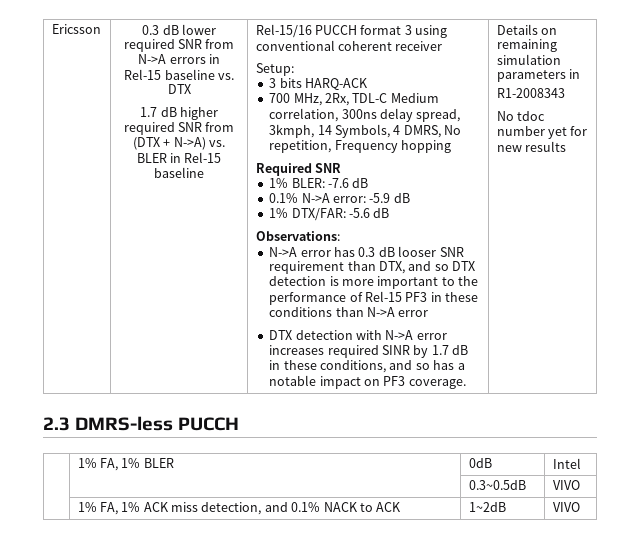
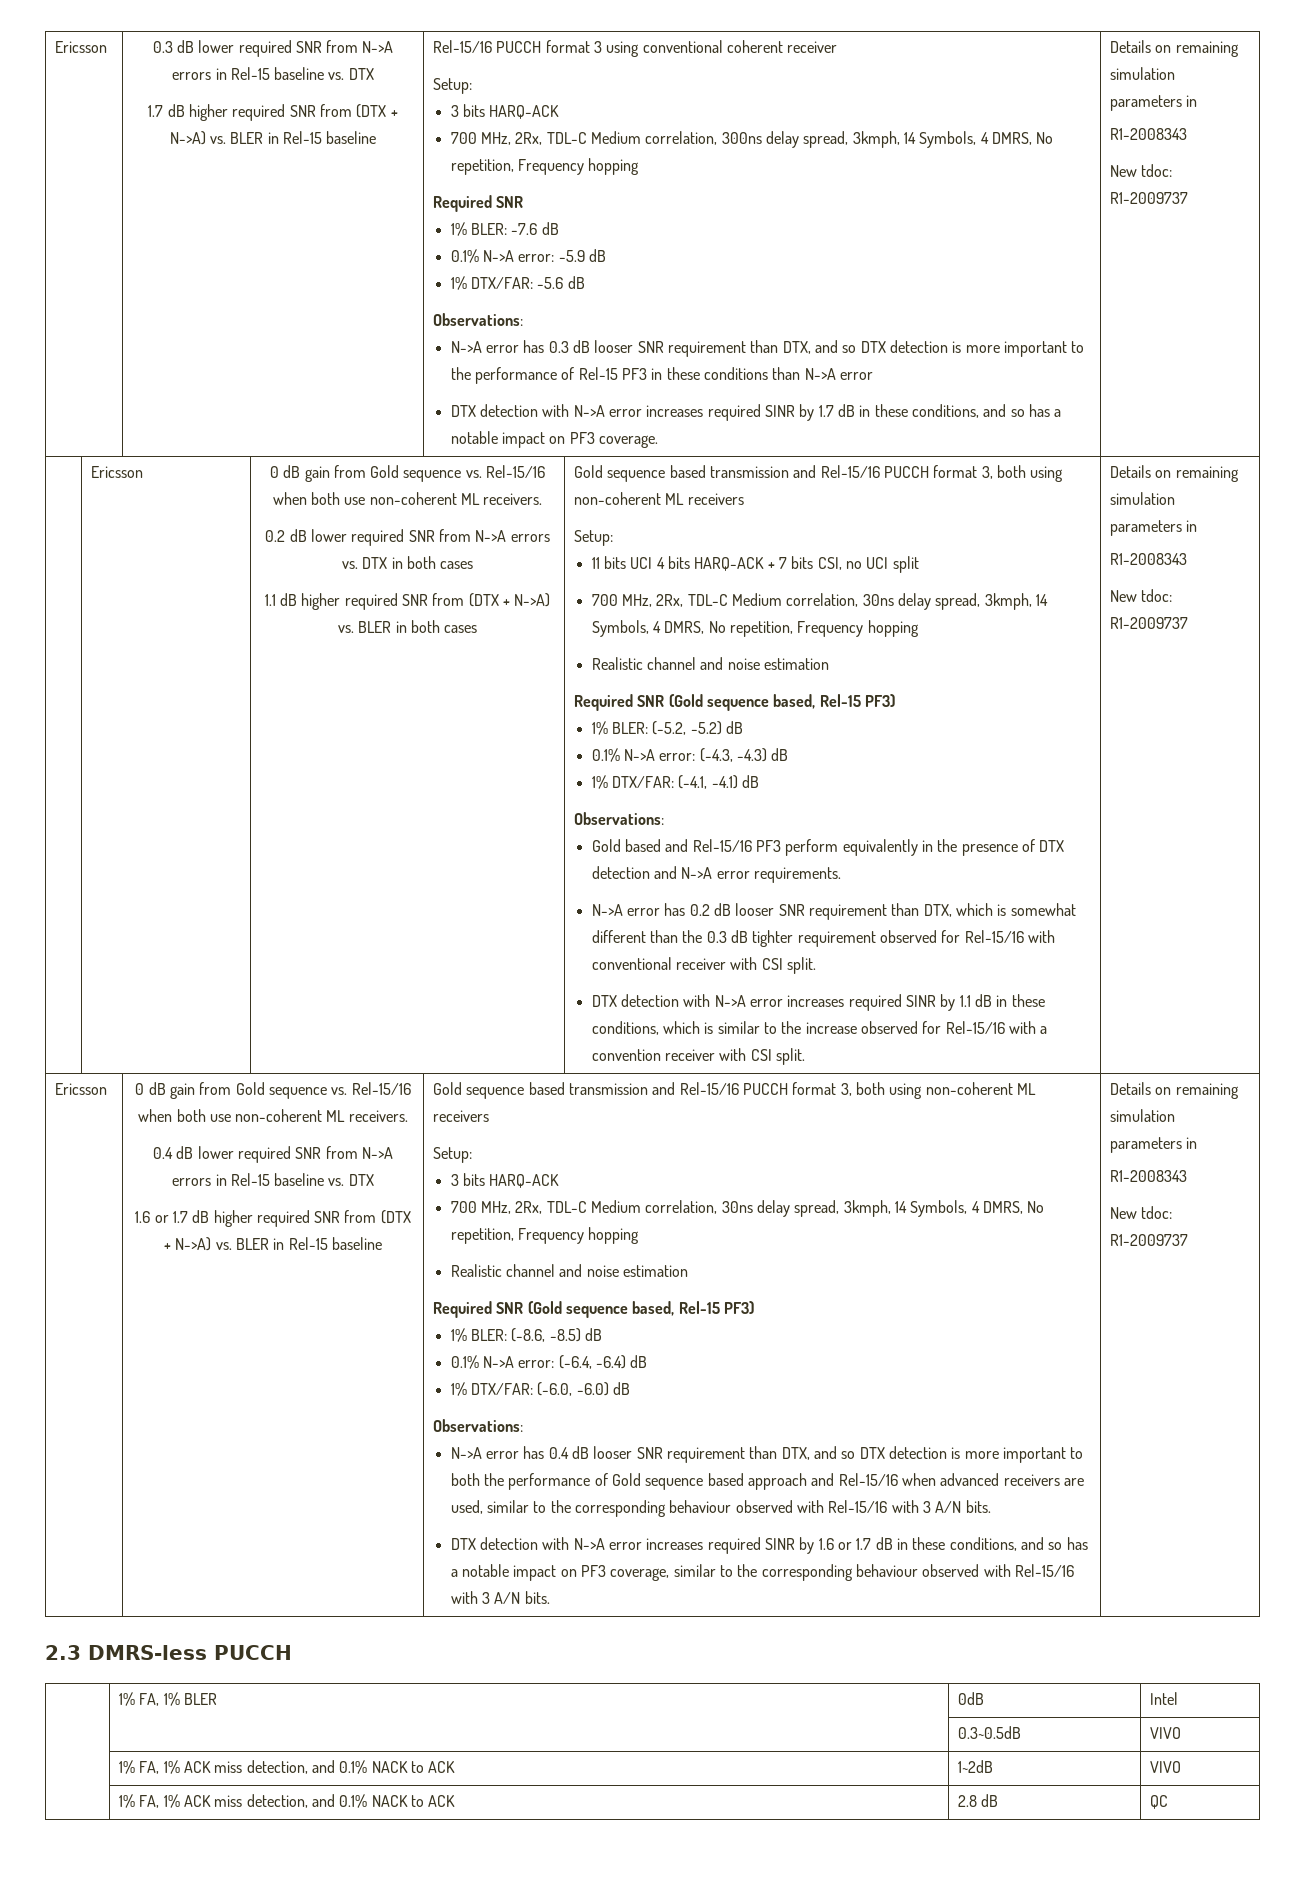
[496,111,545,121] [496,126,588,139] [496,141,566,152] No tdoc number yet for new results -> [1110,164,1173,177] [1110,192,1189,204] [91,466,144,478] [269,465,546,482] [272,492,543,505] [265,529,550,546] [341,556,474,569] [264,593,551,610] [337,620,478,633] [574,465,1064,482] [574,492,744,505] [574,530,614,546] [591,556,919,573] [591,593,1048,610] [591,620,919,637] [591,657,830,670] [574,694,896,711] [591,721,744,735] [591,748,789,762] [591,775,760,789] [574,812,665,825] [591,839,1065,856] [591,866,842,883] [591,903,1076,920] [591,930,1055,947] [591,957,817,974] [591,994,1045,1011] [591,1021,1048,1035] [591,1048,806,1065] [1110,465,1239,482] [1110,492,1176,505] [1110,520,1198,536] [1110,553,1188,565] [1110,589,1173,602] [1110,617,1189,629] [55,1083,108,1095] [135,1082,411,1099] [138,1109,408,1122] [153,1146,393,1163] [172,1173,374,1186] [135,1210,411,1227] [164,1237,382,1251] [433,1082,1037,1099] [433,1110,490,1122] [433,1147,473,1163] [450,1173,560,1188] [450,1200,1045,1217] [450,1227,640,1244] [450,1264,689,1277] [433,1301,755,1318] [450,1328,603,1342] [450,1355,648,1369] [450,1382,631,1396] [433,1419,524,1432] [450,1446,1084,1463] [450,1473,1084,1490] [450,1500,991,1517] [450,1537,1088,1554] [450,1564,1074,1581] [450,1591,550,1604] [1110,1082,1239,1099] [1110,1109,1176,1122] [1110,1137,1198,1153] [1110,1170,1188,1182] [1110,1206,1173,1219] [1110,1234,1189,1246] New tdoc: R1-2009737 // | Ericsson | 0 dB gain from Gold sequence vs. Rel-15/16 when both use non-coherent ML receivers. // 0.2 dB lower required SNR from N->A errors vs. DTX in both cases // 1.1 dB higher required SNR from (DTX + N->A) vs. BLER in both cases | Gold sequence based transmission and Rel-15/16 PUCCH format 3, both using non-coherent ML receivers // Setup: // 11 bits UCI 4 bits HARQ-ACK + 7 bits CSI, no UCI split // 700 MHz, 2Rx, TDL-C Medium correlation, 30ns delay spread, 3kmph, 14 Symbols, 4 DMRS, No repetition, Frequency hopping // Realistic channel and noise estimation // Required SNR (Gold sequence based, Rel-15 PF3) // 1% BLER: (-5.2, -5.2) dB // 0.1% N->A error: (-4.3, -4.3) dB // 1% DTX/FAR: (-4.1, -4.1) dB // Observations: // Gold based and Rel-15/16 PF3 perform equivalently in the presence of DTX detection and N->A error requirements. // N->A error has 0.2 dB looser SNR requirement than DTX, which is somewhat different than the 0.3 dB tighter requirement observed for Rel-15/16 with conventional receiver with CSI split. // DTX detection with N->A error increases required SINR by 1.1 dB in these conditions, which is similar to the increase observed for Rel-15/16 with a convention receiver with CSI split. | Details on remaining simulation parameters in // R1-2008343 // New tdoc: R1-2009737 // Ericsson | 0 dB gain from Gold sequence vs. Rel-15/16 when both use non-coherent ML receivers. // 0.4 dB lower required SNR from N->A errors in Rel-15 baseline vs. DTX // 1.6 or 1.7 dB higher required SNR from (DTX + N->A) vs. BLER in Rel-15 baseline | Gold sequence based transmission and Rel-15/16 PUCCH format 3, both using non-coherent ML receivers // Setup: // 3 bits HARQ-ACK // 700 MHz, 2Rx, TDL-C Medium correlation, 30ns delay spread, 3kmph, 14 Symbols, 4 DMRS, No repetition, Frequency hopping // Realistic channel and noise estimation // Required SNR (Gold sequence based, Rel-15 PF3) // 1% BLER: (-8.6, -8.5) dB // 0.1% N->A error: (-6.4, -6.4) dB // 1% DTX/FAR: (-6.0, -6.0) dB // Observations: // N->A error has 0.4 dB looser SNR requirement than DTX, and so DTX detection is more important to both the performance of Gold sequence based approach and Rel-15/16 when advanced receivers are used, similar to the corresponding behaviour observed with Rel-15/16 with 3 A/N bits. // DTX detection with N->A error increases required SINR by 1.6 or 1.7 dB in these conditions, and so has a notable impact on PF3 coverage, similar to the corresponding behaviour observed with Rel-15/16 with 3 A/N bits. | Details on remaining simulation parameters in // R1-2008343 // New tdoc: R1-2009737
(580, 507) none -> [119,1794,456,1808] [958,1794,999,1807] [1150,1795,1169,1809] // | 1% FA, 1% ACK miss detection, and 0.1% NACK to ACK | 2.8 dB | QC

